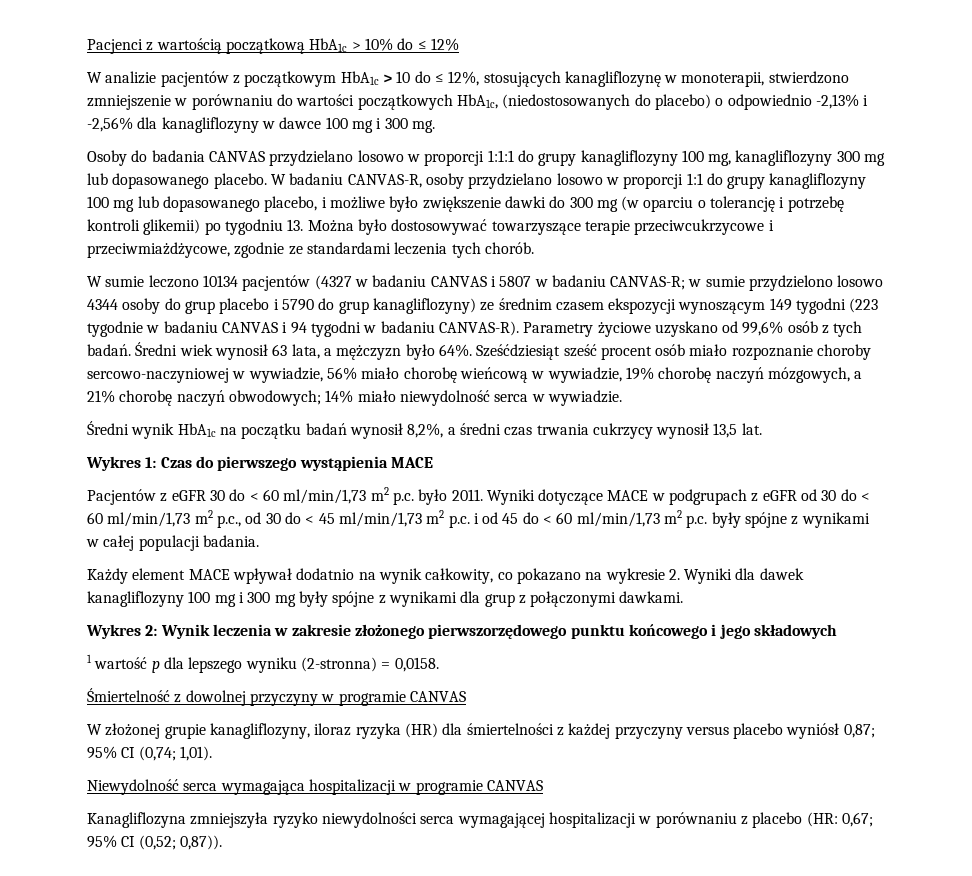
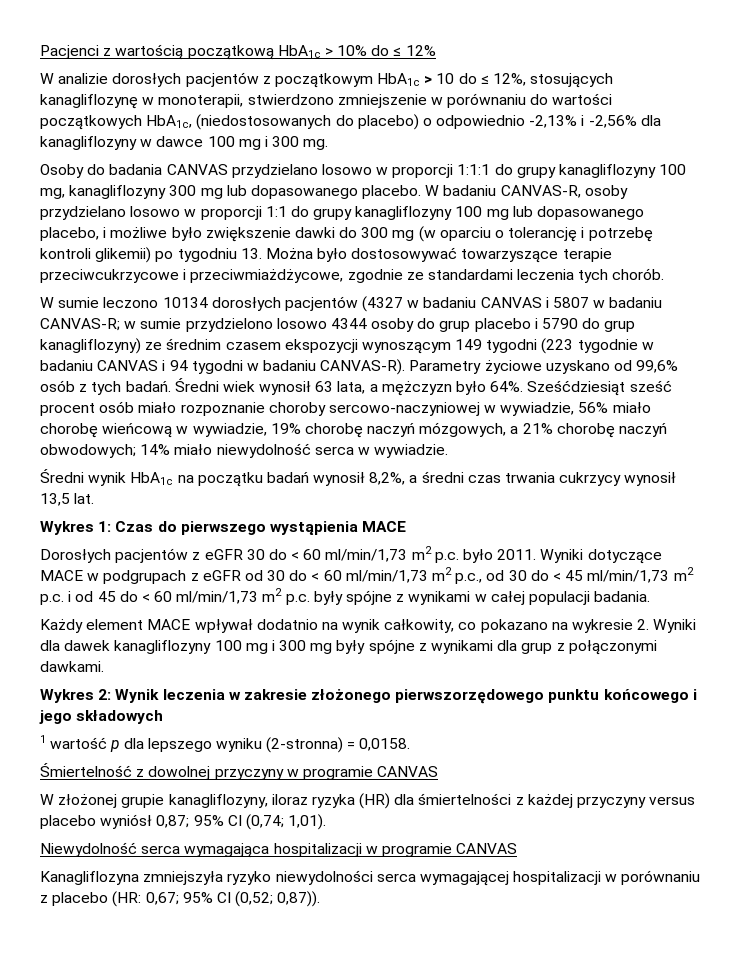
(157, 77) none -> [112,73,182,87] dorosłych
(238, 281) none -> [211,297,281,311] dorosłych
[87,489,156,505] Pacjentów -> [40,548,189,563] Dorosłych pacjentów

